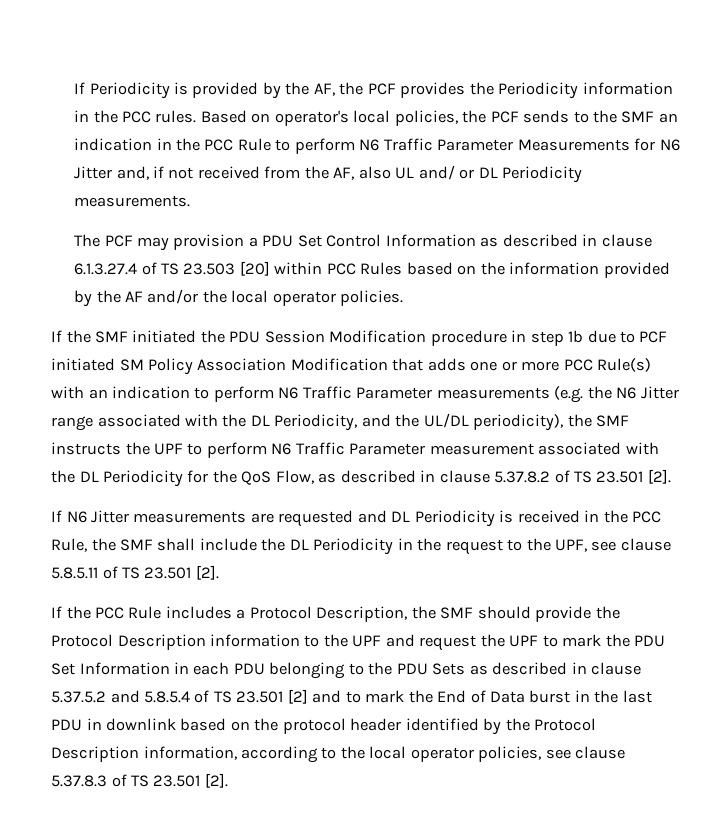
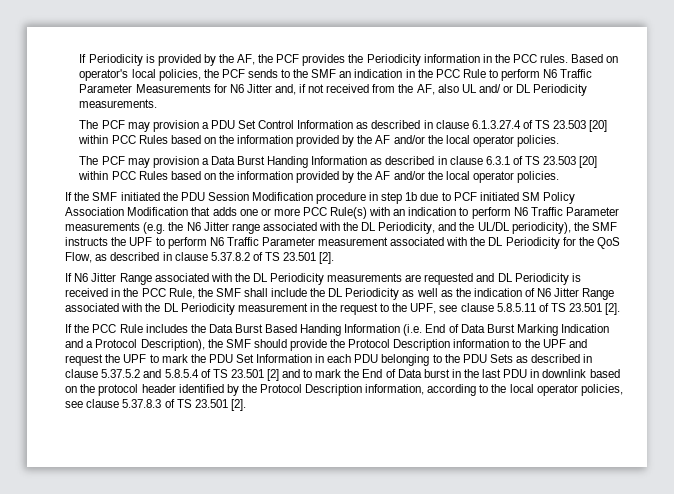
(404, 298) none -> [79,156,598,168] [78,171,560,183] // The PCF may provision a Data Burst Handing Information as described in clause 6.3.1 of TS 23.503 [20] within PCC Rules based on the information provided by the AF and/or the local operator policies.
(129, 516) none -> [119,273,325,285] Range associated with the DL Periodicity
(394, 546) none -> [402,288,615,300] [65,303,308,315] as well as the indication of N6 Jitter Range associated with the DL Periodicity measurement
(232, 612) none -> [190,324,610,336] [65,339,84,348] the Data Burst Based Handing Information (i.e. End of Data Burst Marking Indication and
[316,606,408,622] Description, -> [140,339,205,351] Description),

